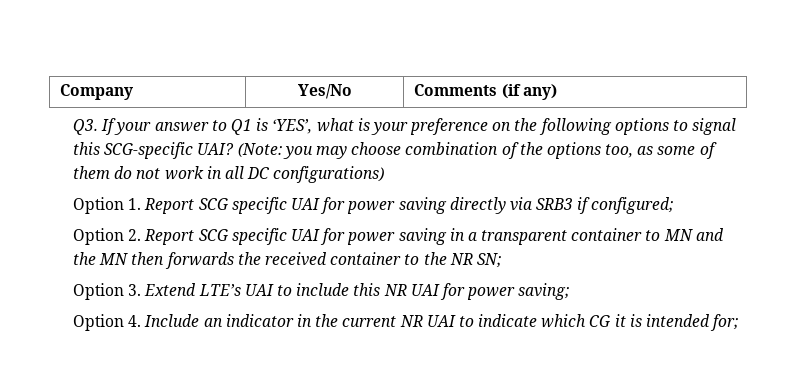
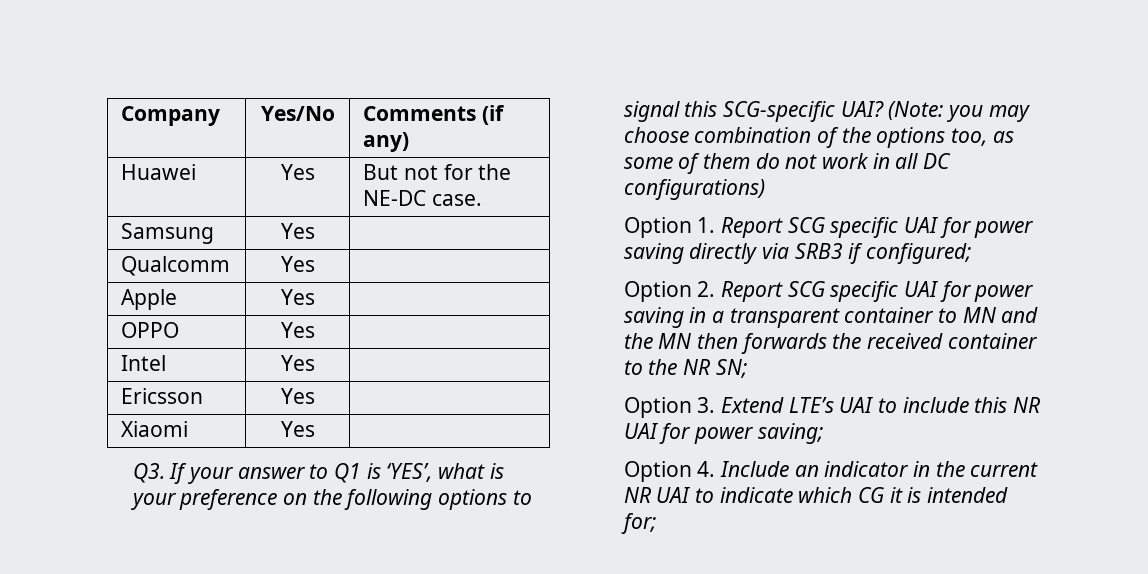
(557, 92) none -> [121,164,197,180] [280,164,315,180] [363,164,512,180] [363,190,482,206] [121,223,215,244] [280,223,315,239] [121,256,231,276] [280,256,315,272] [121,289,178,310] [280,289,315,305] [121,322,180,338] [280,322,315,338] [121,355,167,371] [280,355,315,371] [121,388,204,404] [280,388,315,404] [121,421,189,437] [280,421,315,437] // Huawei | Yes | But not for the NE-DC case. // Samsung | Yes | // Qualcomm | Yes | // Apple | Yes | // OPPO | Yes | // Intel | Yes | // Ericsson | Yes | // Xiaomi | Yes |

